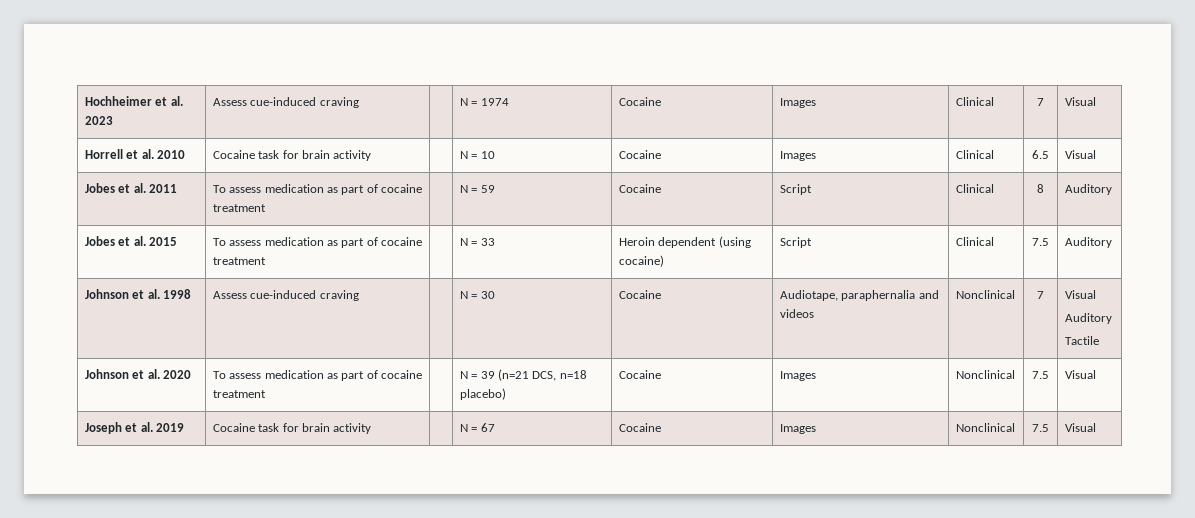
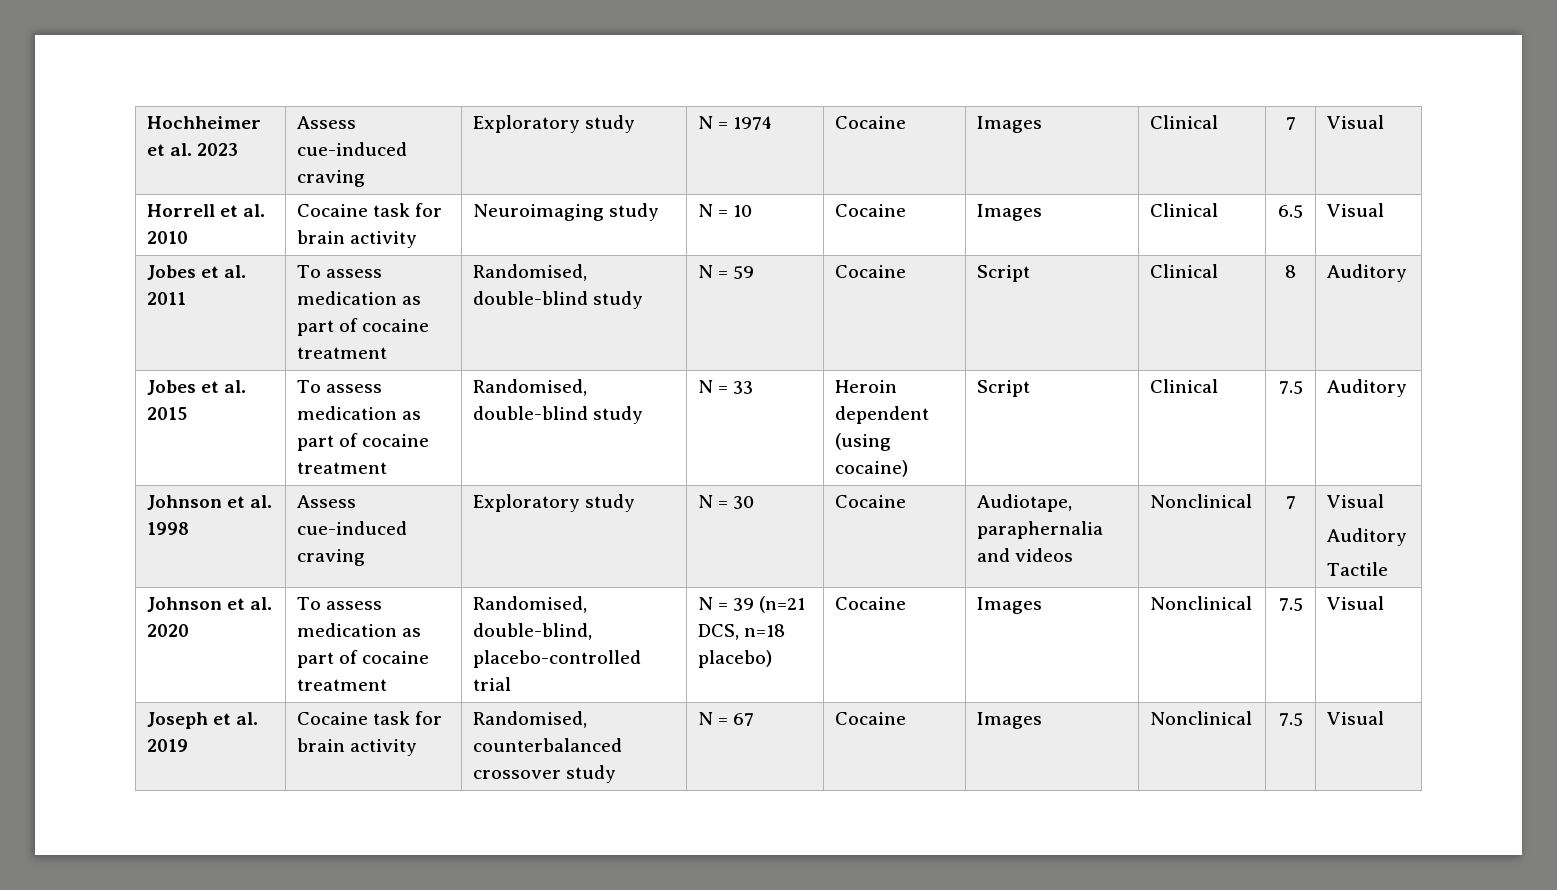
(359, 102) none -> [473,115,636,133] Exploratory study
(372, 155) none -> [473,203,660,221] Neuroimaging study
(266, 208) none -> [473,264,588,281] [473,291,644,309] Randomised, double-blind study
(266, 261) none -> [473,379,588,396] [473,406,644,424] Randomised, double-blind study
(359, 295) none -> [473,494,636,512] Exploratory study
(266, 394) none -> [473,596,588,613] [473,623,593,640] [473,650,642,668] [473,677,512,691] Randomised, double-blind, placebo-controlled trial
(372, 428) none -> [473,711,588,728] [473,738,623,752] [473,765,617,783] Randomised, counterbalanced crossover study

